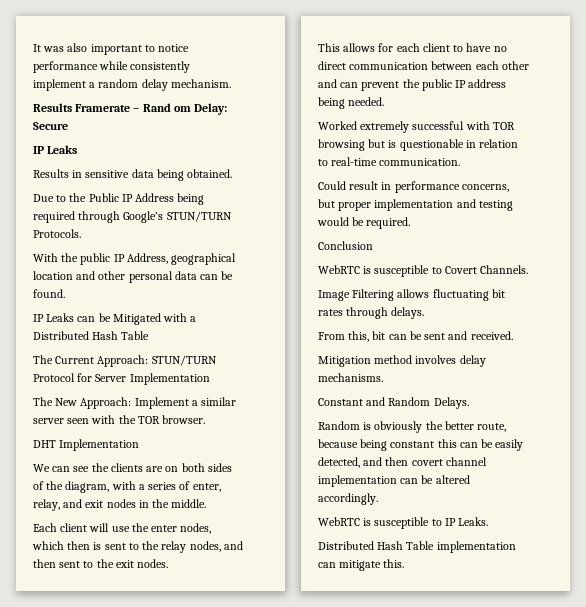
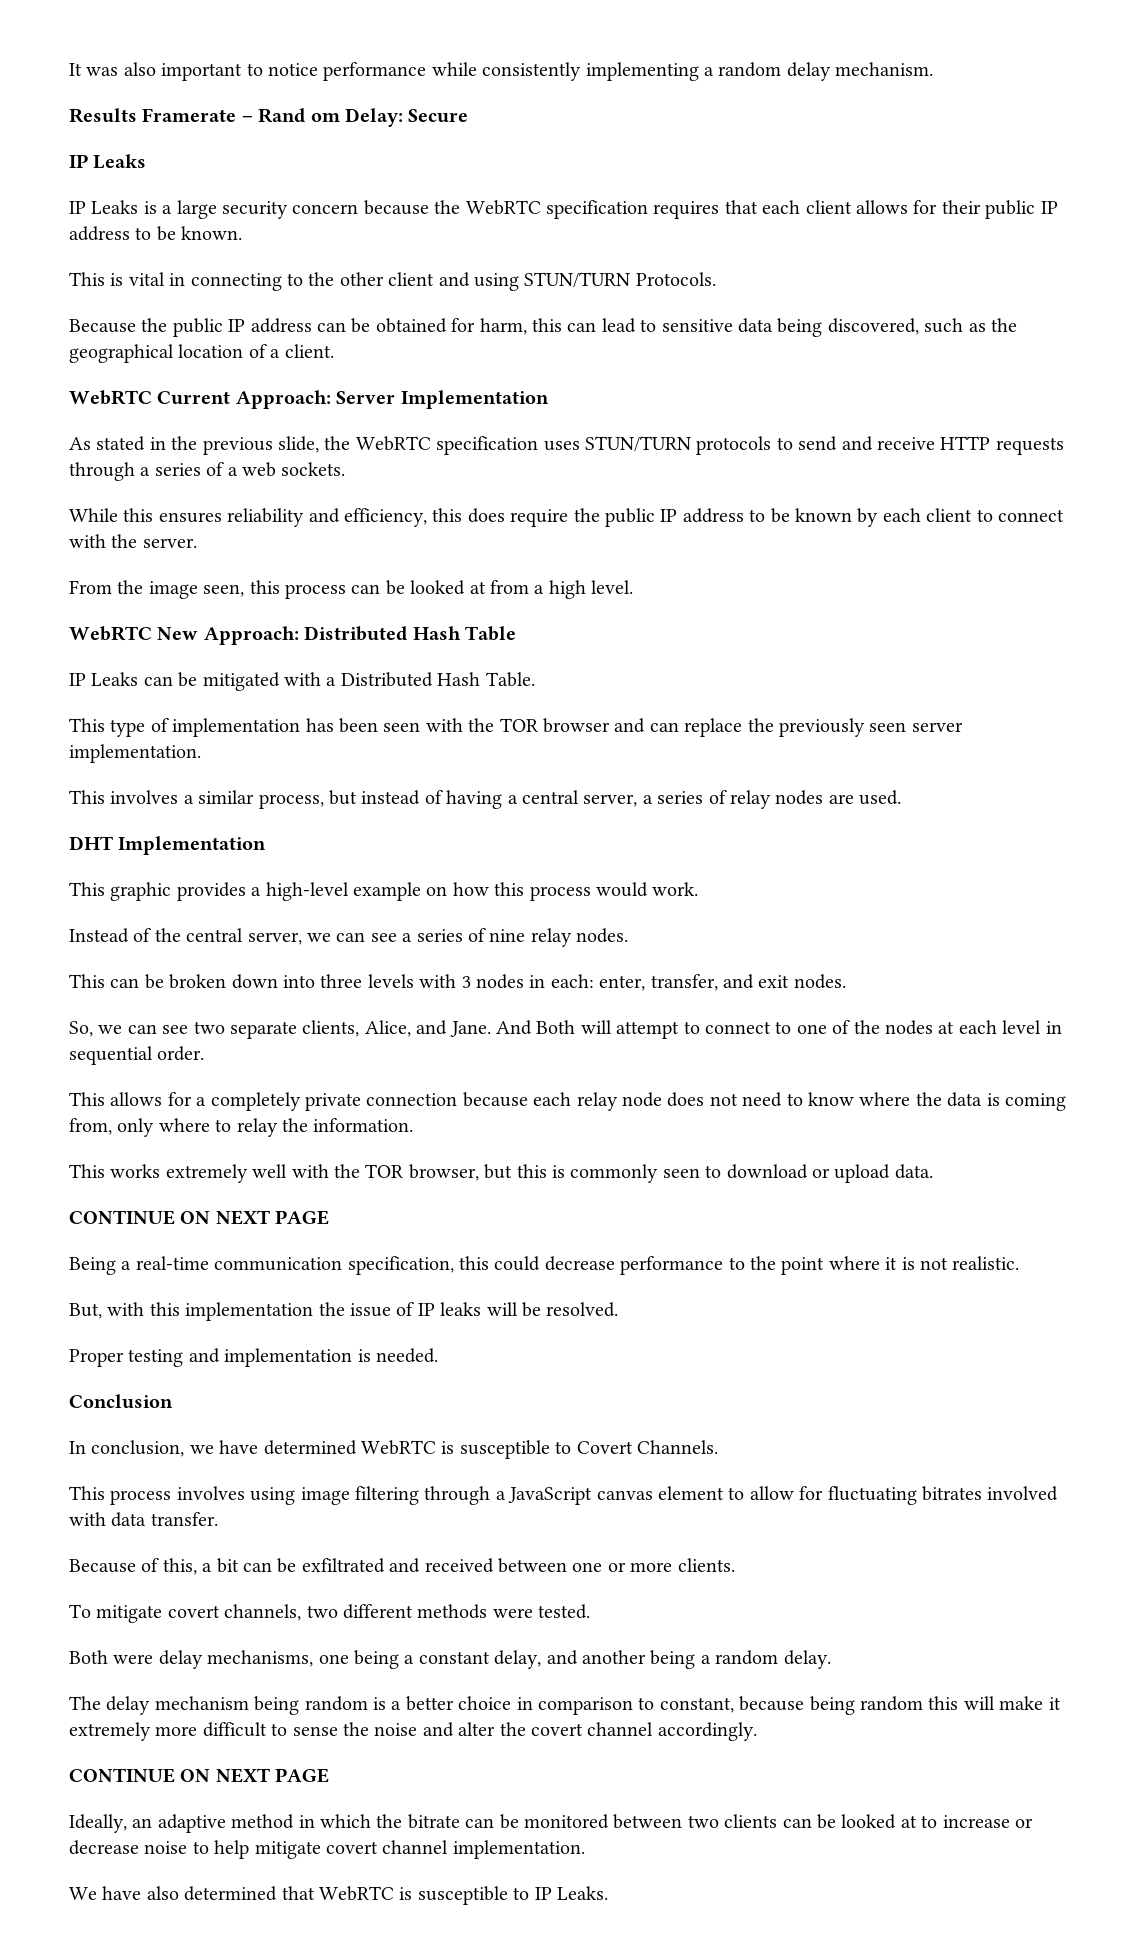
[33,79,86,91] implement -> [585,62,699,81] implementing
[33,169,233,181] [33,193,205,205] [33,211,232,223] [33,229,81,238] [33,253,237,265] [33,271,234,283] [33,289,65,298] Results in sensitive data being obtained. // Due to the Public IP Address being required through Google’s STUN/TURN Protocols. // With the public IP Address, geographical location and other personal data can be found. -> [69,200,1058,219] [69,226,243,241] [69,272,716,291] [69,318,1017,337] [69,344,334,363] [69,390,549,409] [69,436,1064,455] [69,462,346,481] [69,508,1064,527] [69,534,197,548] [69,580,634,599] [69,626,516,645] IP Leaks is a large security concern because the WebRTC specification requires that each client allows for their public IP address to be known. // This is vital in connecting to the other client and using STUN/TURN Protocols. // Because the public IP address can be obtained for harm, this can lead to sensitive data being discovered, such as the geographical location of a client. // WebRTC Current Approach: Server Implementation // As stated in the previous slide, the WebRTC specification uses STUN/TURN protocols to send and receive HTTP requests through a series of a web sockets. // While this ensures reliability and efficiency, this does require the public IP address to be known by each client to connect with the server. // From the image seen, this process can be looked at from a high level. // WebRTC New Approach: Distributed Hash Table
[112,313,161,325] Mitigated -> [202,672,280,691] mitigated
[121,331,150,340] [33,355,217,367] [33,373,210,385] [33,397,237,409] [33,415,206,424] [33,439,140,451] [33,463,232,472] [33,481,221,493] [33,499,207,511] [33,523,212,534] [32,541,243,553] [33,559,169,568] [318,43,507,52] [318,61,529,70] [318,79,507,91] [318,97,385,109] [318,121,515,133] [318,139,519,151] [318,157,461,166] [318,181,509,193] [318,199,513,211] [317,217,411,229] [318,241,373,250] Table // The Current Approach: STUN/TURN Protocol for Server Implementation // The New Approach: Implement a similar server seen with the TOR browser. // DHT Implementation // We can see the clients are on both sides of the diagram, with a series of enter, relay, and exit nodes in the middle. // Each client will use the enter nodes, which then is sent to the relay nodes, and then sent to the exit nodes. // This allows for each client to have no direct communication between each other and can prevent the public IP address being needed. // Worked extremely successful with TOR browsing but is questionable in relation to real-time communication. // Could result in performance concerns, but proper implementation and testing would be required. // Conclusion // -> [485,672,535,687] [69,718,963,737] [69,744,201,763] [69,790,902,809] [69,836,267,855] [69,882,699,901] [69,928,629,947] [69,974,846,991] [69,1020,1062,1039] [69,1046,205,1065] [69,1092,1066,1111] [69,1118,414,1137] [69,1164,933,1183] [69,1210,330,1225] [69,1256,1020,1275] [69,1302,619,1321] [69,1348,438,1367] [69,1394,173,1409] [69,1440,357,1457] Table. // This type of implementation has been seen with the TOR browser and can replace the previously seen server implementation. // This involves a similar process, but instead of having a central server, a series of relay nodes are used. // DHT Implementation // This graphic provides a high-level example on how this process would work. // Instead of the central server, we can see a series of nine relay nodes. // This can be broken down into three levels with 3 nodes in each: enter, transfer, and exit nodes. // So, we can see two separate clients, Alice, and Jane. And Both will attempt to connect to one of the nodes at each level in sequential order. // This allows for a completely private connection because each relay node does not need to know where the data is coming from, only where to relay the information. // This works extremely well with the TOR browser, but this is commonly seen to download or upload data. // CONTINUE ON NEXT PAGE // Being a real-time communication specification, this could decrease performance to the point where it is not realistic. // But, with this implementation the issue of IP leaks will be resolved. // Proper testing and implementation is needed. // Conclusion // In conclusion, we have determined
[318,289,505,301] [318,307,425,319] [318,331,513,342] [318,355,486,367] [318,373,383,382] [318,397,469,409] [318,421,507,433] [318,439,524,451] [318,457,487,468] [318,475,470,487] [318,493,378,505] Image Filtering allows fluctuating bit rates through delays. // From this, bit can be sent and received. // Mitigation method involves delay mechanisms. // Constant and Random Delays. // Random is obviously the better route, because being constant this can be easily detected, and then covert channel implementation can be altered accordingly. // -> [69,1486,1059,1505] [69,1512,218,1527] [69,1558,735,1575] [69,1604,591,1623] [69,1650,831,1669] [69,1696,1061,1715] [69,1722,757,1741] [69,1768,330,1783] [69,1814,1033,1833] [69,1840,585,1859] [69,1886,315,1901] This process involves using image filtering through a JavaScript canvas element to allow for fluctuating bitrates involved with data transfer. // Because of this, a bit can be exfiltrated and received between one or more clients. // To mitigate covert channels, two different methods were tested. // Both were delay mechanisms, one being a constant delay, and another being a random delay. // The delay mechanism being random is a better choice in comparison to constant, because being random this will make it extremely more difficult to sense the noise and alter the covert channel accordingly. // CONTINUE ON NEXT PAGE // Ideally, an adaptive method in which the bitrate can be monitored between two clients can be looked at to increase or decrease noise to help mitigate covert channel implementation. // We have also determined that
[318,541,516,553] [318,559,405,571] // Distributed Hash Table implementation can mitigate this. -> (608, 1893) none

